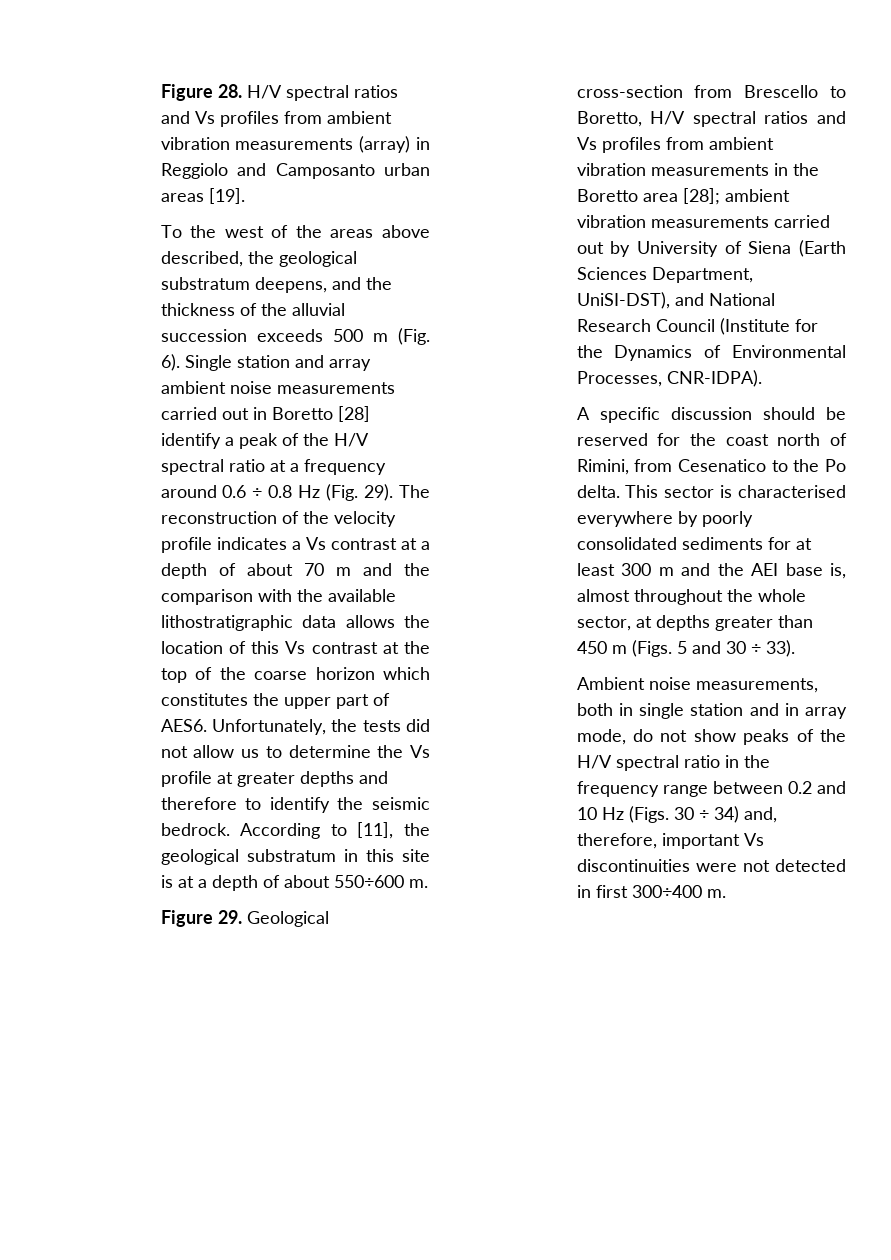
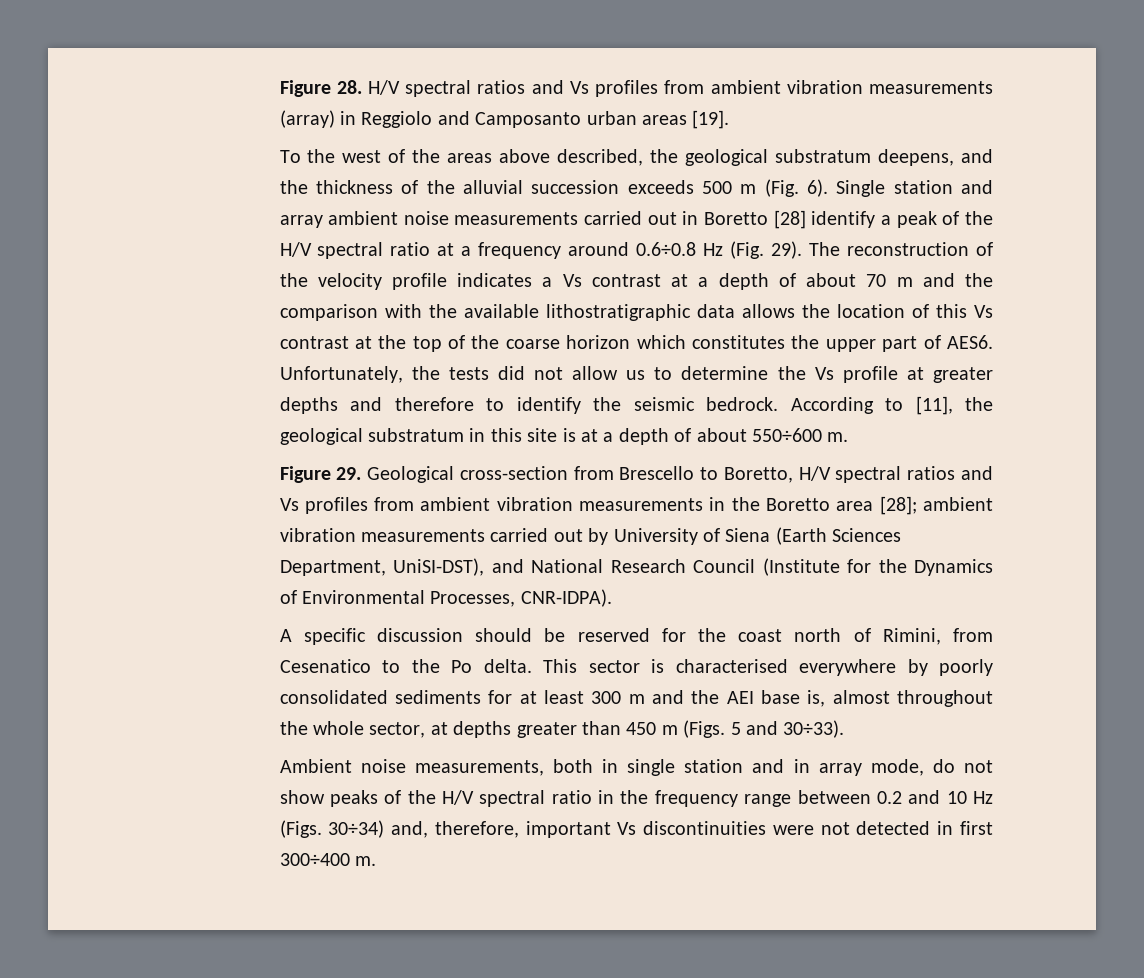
[222,485,293,498] 0.6 ÷ 0.8 -> [636,242,697,256] 0.6÷0.8
[725,640,795,657] 30 ÷ 33). -> [783,720,845,738] 30÷33).
[673,806,739,823] 30 ÷ 34) -> [328,820,385,838] 30÷34)

